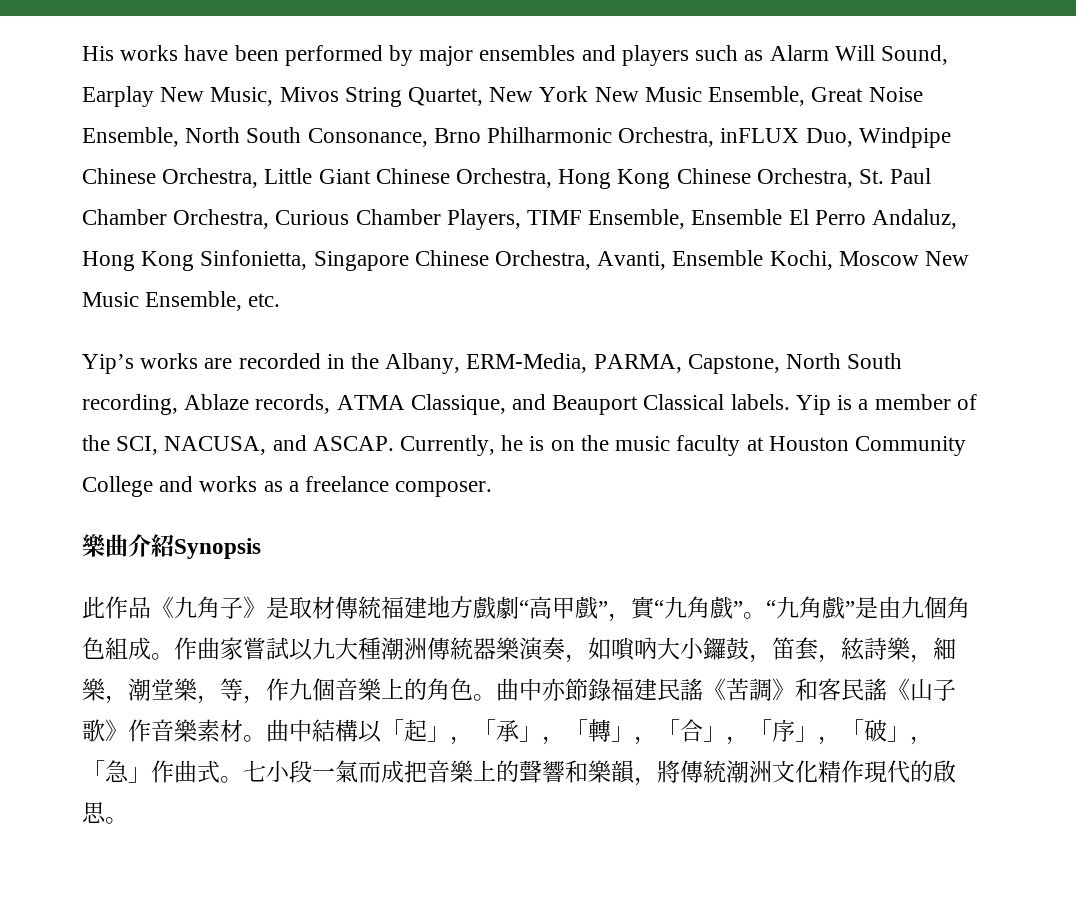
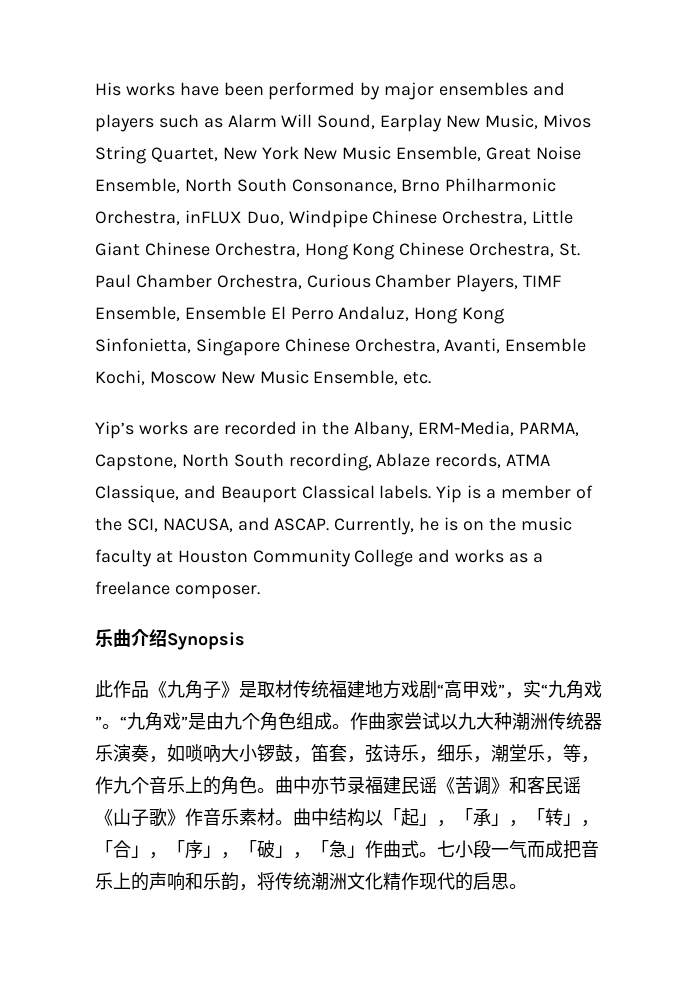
[82,534,174,557] 樂曲介紹 -> [95,629,167,648] 乐曲介绍
[335,596,381,619] 傳統 -> [293,680,329,698] 传统
[473,596,519,619] 戲劇 -> [401,680,437,698] 戏剧
[575,596,733,622] 戲”，實“九角戲 -> [480,680,602,699] 戏”，实“九角戏
[822,596,845,619] 戲 -> [163,712,181,730] 戏
[924,596,970,619] [82,637,128,660] 個角色組 -> [242,712,314,731] 个角色组
[243,637,956,663] [82,678,198,704] 嘗試以九大種潮洲傳統器樂演奏，如嗩吶大小鑼鼓，笛套，絃詩樂，細樂，潮堂樂 -> [404,712,602,731] [95,744,545,763] 尝试以九大种潮洲传统器乐演奏，如唢吶大小锣鼓，笛套，弦诗乐，细乐，潮堂乐
[312,678,382,701] 個音樂 -> [131,776,185,794] 个音乐
[565,678,772,701] 節錄福建民謠《苦調 -> [329,776,491,795] 节录福建民谣《苦调
[864,678,887,701] 謠 -> [563,776,581,794] 谣
[174,719,198,742] 樂 -> [221,808,239,826] 乐
[312,719,358,742] 結構 -> [329,808,365,827] 结构
[588,719,611,742] 轉 -> [545,808,563,826] 转
[335,760,358,783] 氣 -> [509,840,527,858] 气
[450,760,726,786] 樂上的聲響和樂韻，將傳統 -> [95,872,311,891] 乐上的声响和乐韵，将传统
[864,760,956,783] 現代的啟 -> [419,872,491,891] 现代的启

